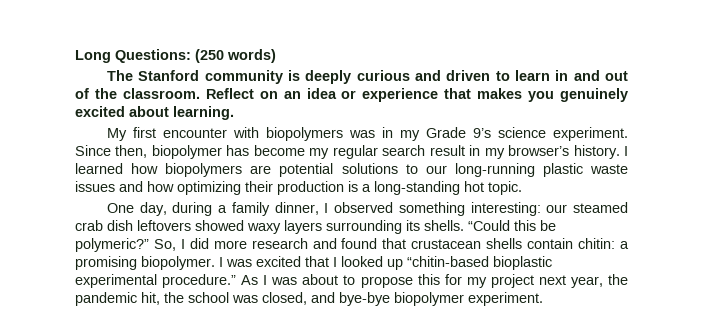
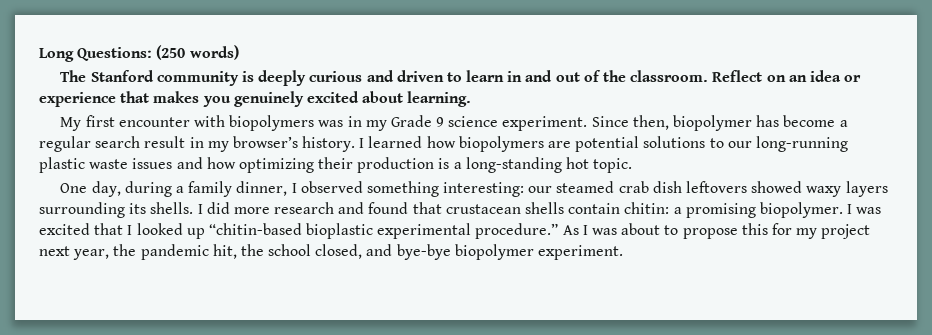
[472,128,491,138] 9’s -> [436,117,445,127] 9
[309,148,330,159] my -> [839,120,848,127] a
[468,220,556,231] [75,238,176,252] “Could this be polymeric?” So, -> (194, 208) none
[232,295,258,303] was -> (312, 250) none

